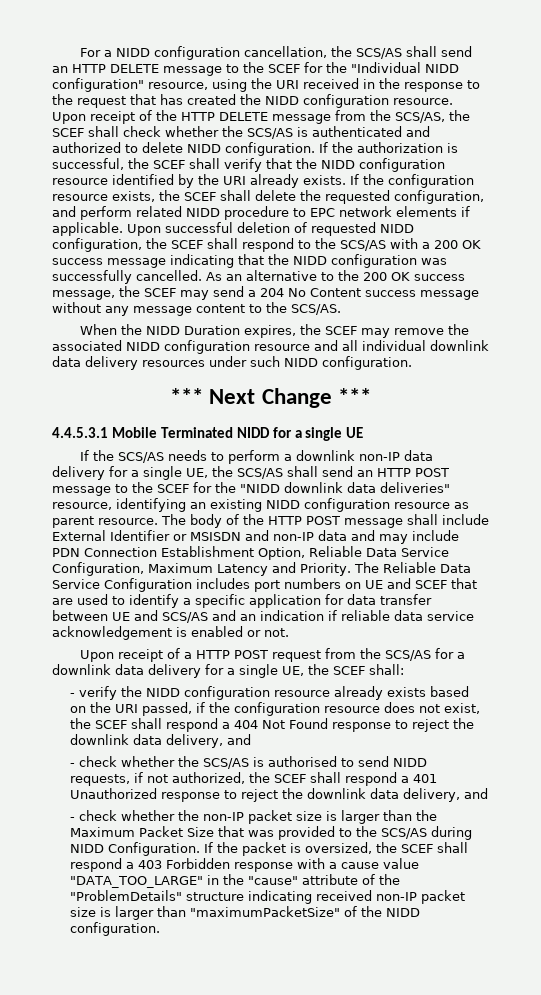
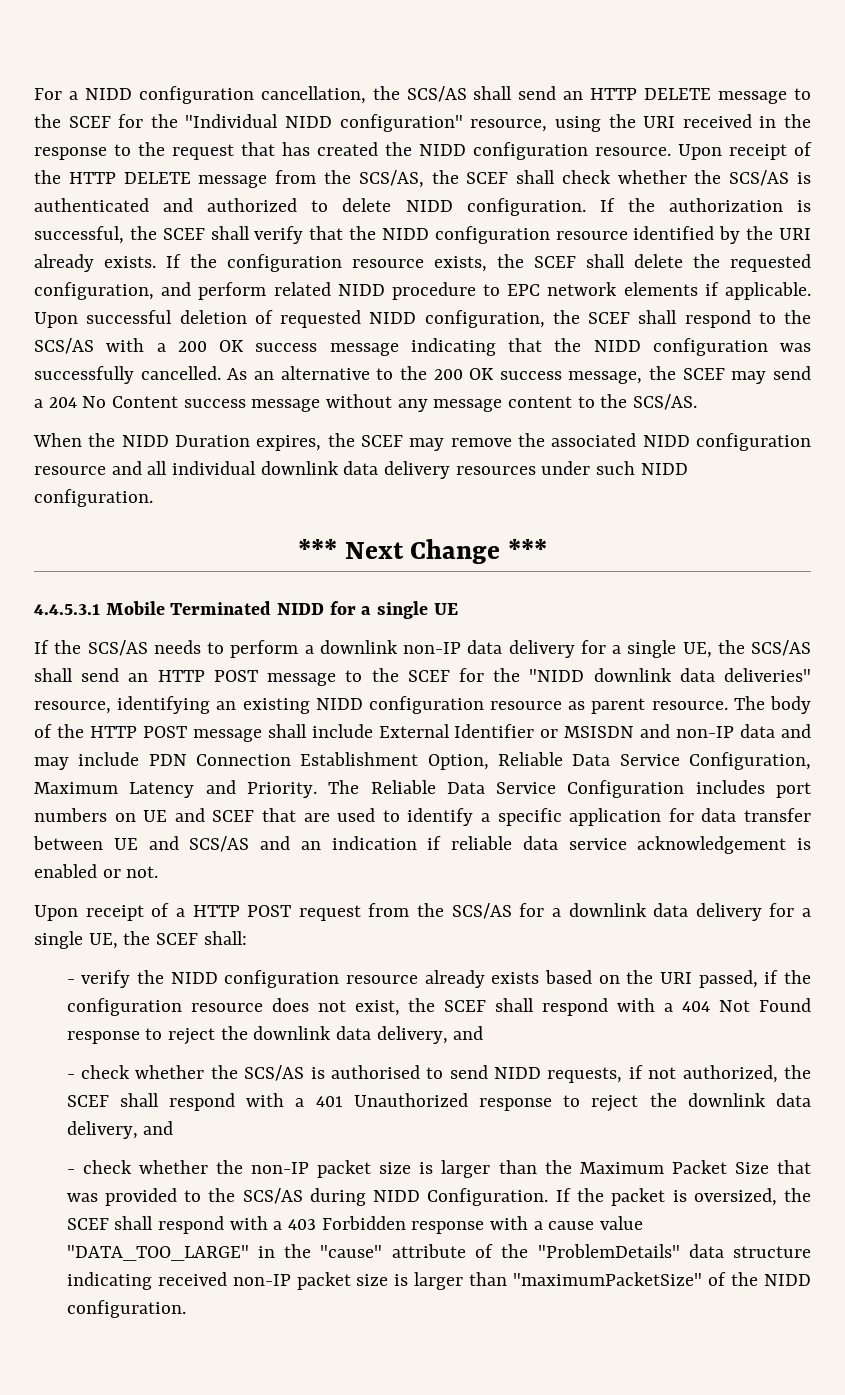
(219, 725) none -> [617,998,656,1012] with
(398, 779) none -> [246,1093,285,1107] with
(123, 865) none -> [229,1216,268,1230] with
(183, 895) none -> [688,1244,724,1258] data

